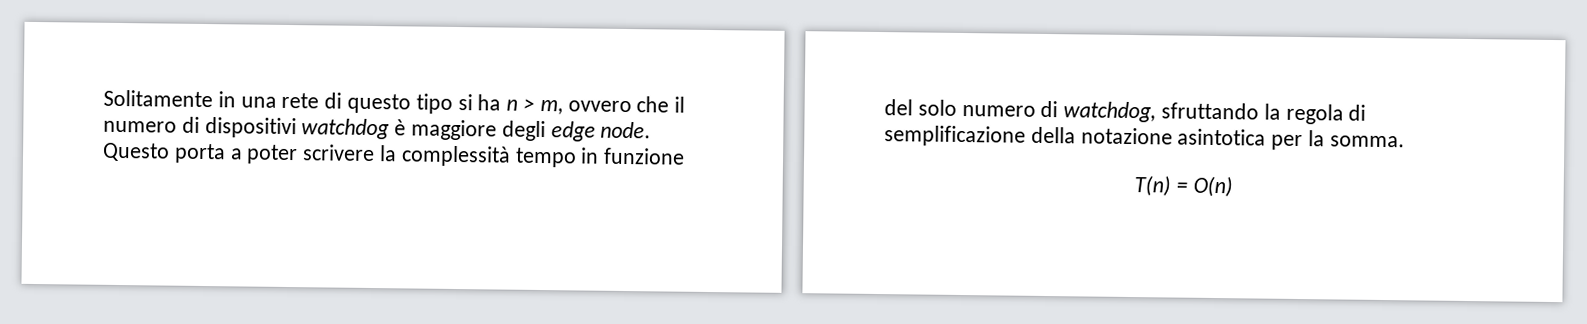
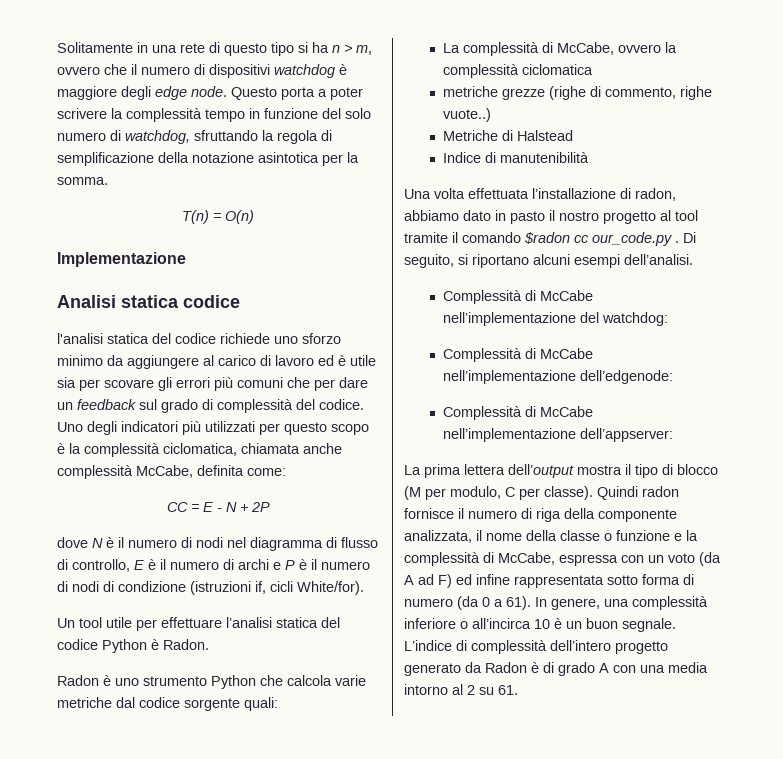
(1233, 186) none -> [57,252,186,267] [57,295,240,308] [57,333,341,344] [57,355,376,369] [57,377,368,391] [57,399,364,413] [57,421,369,435] [57,443,342,457] [57,465,286,479] [166,502,270,512] [57,537,378,551] [57,559,370,572] [57,581,364,595] [57,617,340,631] [57,639,209,653] [57,675,366,689] [57,697,278,711] [442,42,677,56] [442,64,593,78] [442,86,712,100] [442,108,491,122] [442,130,573,141] [442,152,589,163] [404,188,676,201] [404,210,698,224] [404,232,696,246] [404,254,693,268] [442,290,593,304] [442,312,668,326] [442,348,593,362] [442,370,673,384] [442,406,593,420] [442,428,673,442] [404,464,718,478] [404,486,679,500] [404,508,677,522] [404,530,698,543] [404,552,721,566] [404,574,694,588] [404,596,708,610] [404,618,676,632] [404,640,668,654] [404,662,708,676] [404,684,518,695] // Implementazione // Analisi statica codice // l'analisi statica del codice richiede uno sforzo minimo da aggiungere al carico di lavoro ed è utile sia per scovare gli errori più comuni che per dare un feedback sul grado di complessità del codice. Uno degli indicatori più utilizzati per questo scopo è la complessità ciclomatica, chiamata anche complessità McCabe, definita come: // CC = E - N + 2P // dove N è il numero di nodi nel diagramma di flusso di controllo, E è il numero di archi e P è il numero di nodi di condizione (istruzioni if, cicli White/for). // Un tool utile per effettuare l’analisi statica del codice Python è Radon. // Radon è uno strumento Python che calcola varie metriche dal codice sorgente quali: // La complessità di McCabe, ovvero la complessità ciclomatica // metriche grezze (righe di commento, righe vuote..) // Metriche di Halstead // Indice di manutenibilità // Una volta effettuata l’installazione di radon, abbiamo dato in pasto il nostro progetto al tool tramite il comando $radon cc our_code.py . Di seguito, si riportano alcuni esempi dell’analisi. // Complessità di McCabe nell’implementazione del watchdog: // Complessità di McCabe nell’implementazione dell’edgenode: // Complessità di McCabe nell’implementazione dell’appserver: // La prima lettera dell’output mostra il tipo di blocco (M per modulo, C per classe). Quindi radon fornisce il numero di riga della componente analizzata, il nome della classe o funzione e la complessità di McCabe, espressa con un voto (da A ad F) ed infine rappresentata sotto forma di numero (da 0 a 61). In genere, una complessità inferiore o all’incirca 10 è un buon segnale. L’indice di complessità dell’intero progetto generato da Radon è di grado A con una media intorno al 2 su 61.

